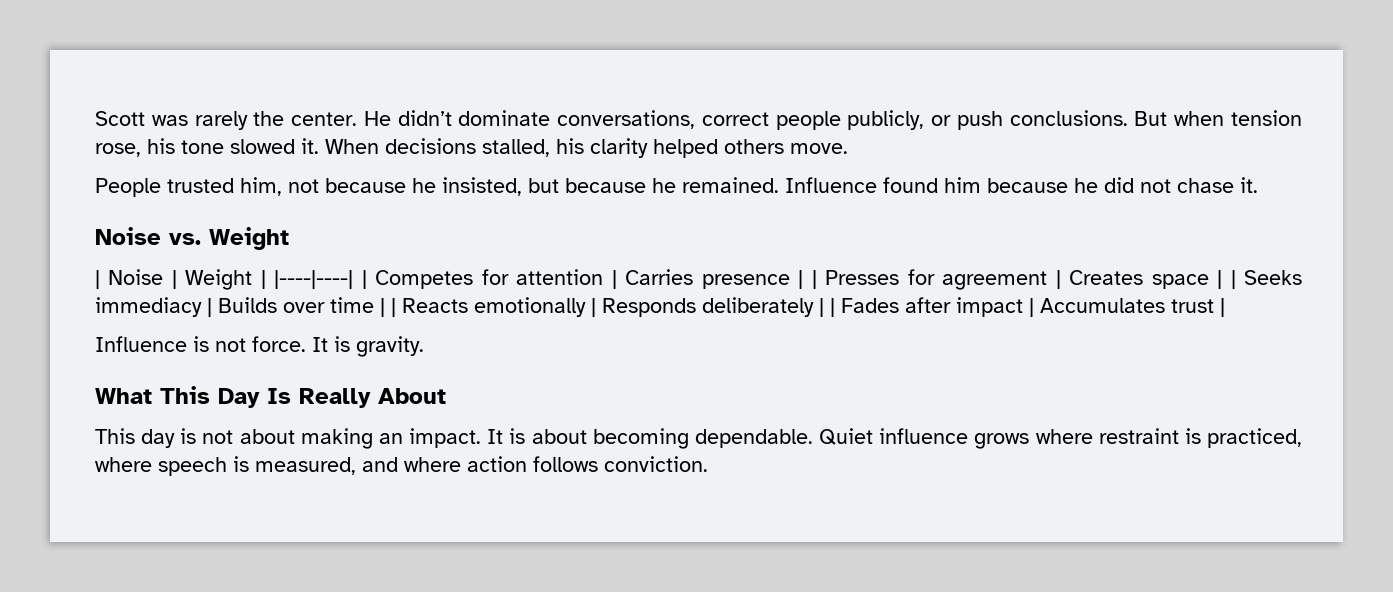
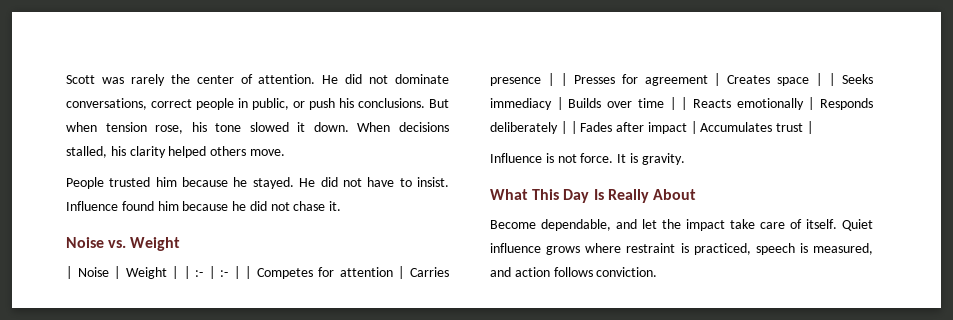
[291,110,452,126] center. He didn’t -> [196,74,389,84] center of attention. He did not
[847,110,925,130] publicly, -> [238,98,289,110] in public,
(1003, 120) none -> [339,98,354,108] his
[301,138,319,154] it. -> [297,122,349,132] it down.
[240,177,779,196] him, not because he insisted, but because he remained. -> [155,177,450,189] him because he stayed. He did not have to insist.
[274,270,354,289] |----|----| -> [183,266,240,279] | :- | :- |
[95,428,813,449] This day is not about making an impact. It is about becoming dependable. -> [490,219,837,231] Become dependable, and let the impact take care of itself.
[95,457,152,472] where -> (751, 249) none
[404,457,461,472] where -> (511, 272) none

